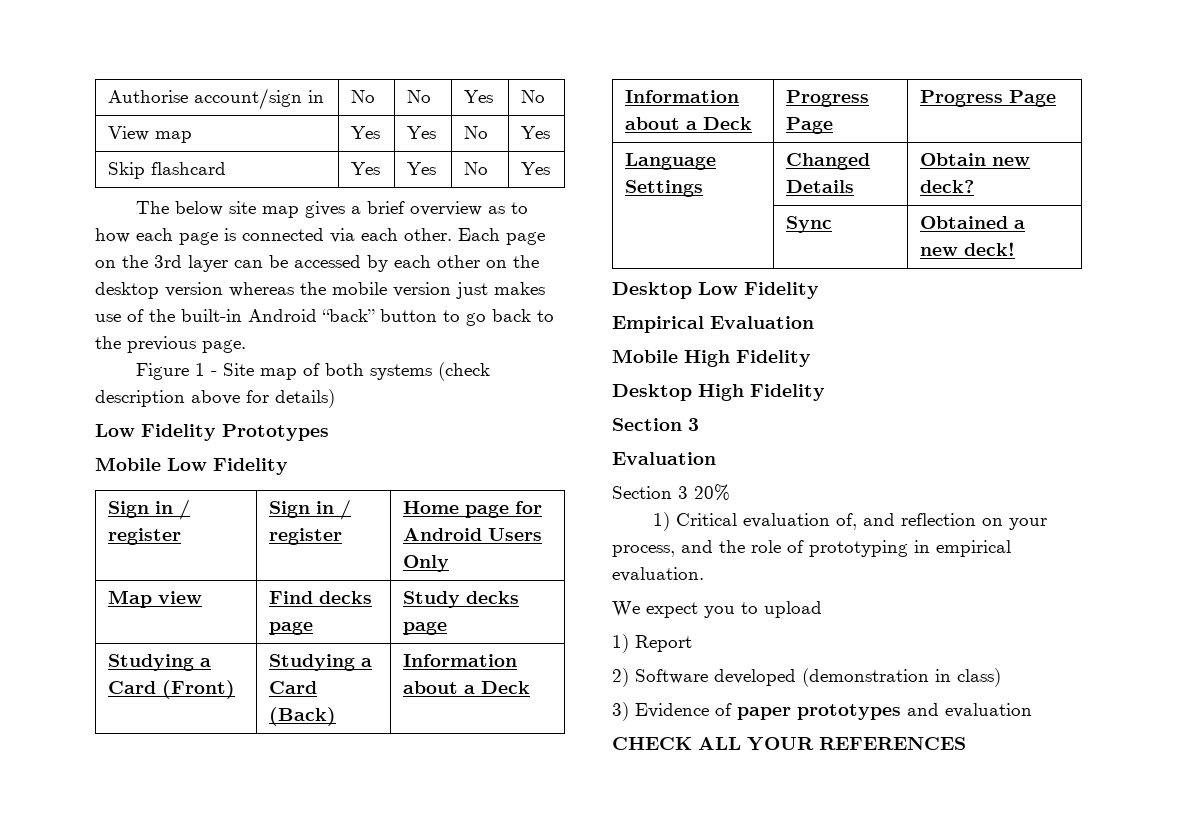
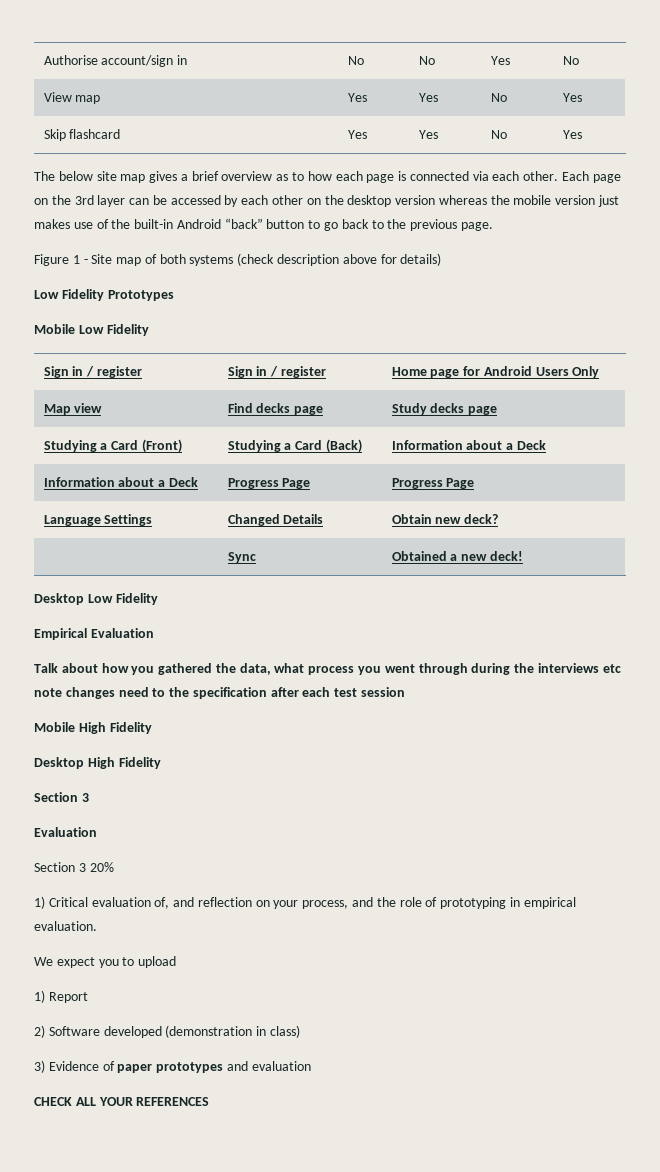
(814, 322) none -> [34,663,621,675] [34,687,406,699] // Talk about how you gathered the data, what process you went through during the interviews etc note changes need to the specification after each test session

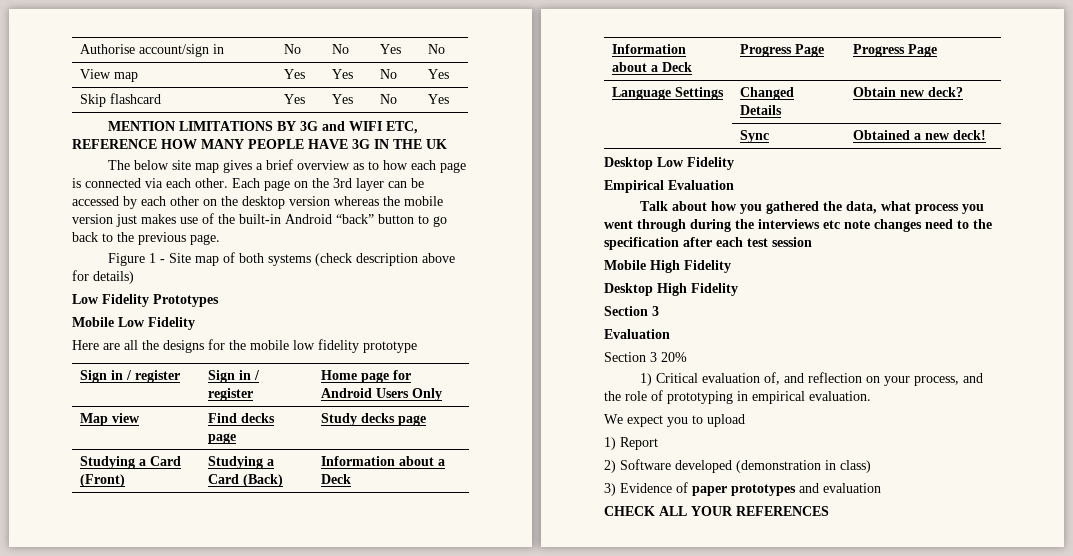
(582, 134) none -> [108,121,419,134] [72,139,447,149] // MENTION LIMITATIONS BY 3G and WIFI ETC, REFERENCE HOW MANY PEOPLE HAVE 3G IN THE UK
(149, 330) none -> [72,339,417,353] // Here are all the designs for the mobile low fidelity prototype

